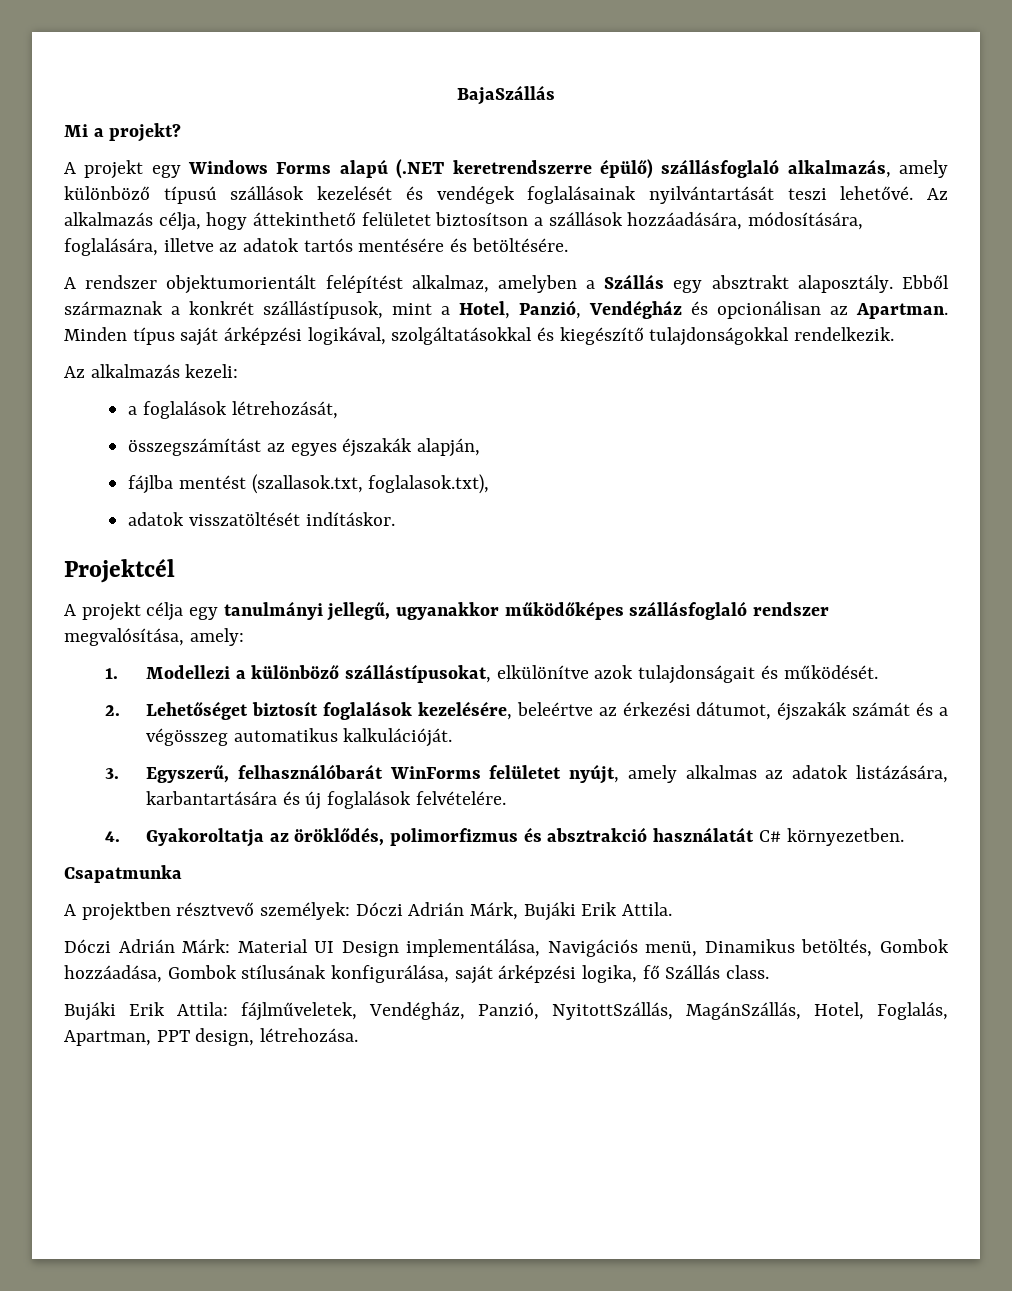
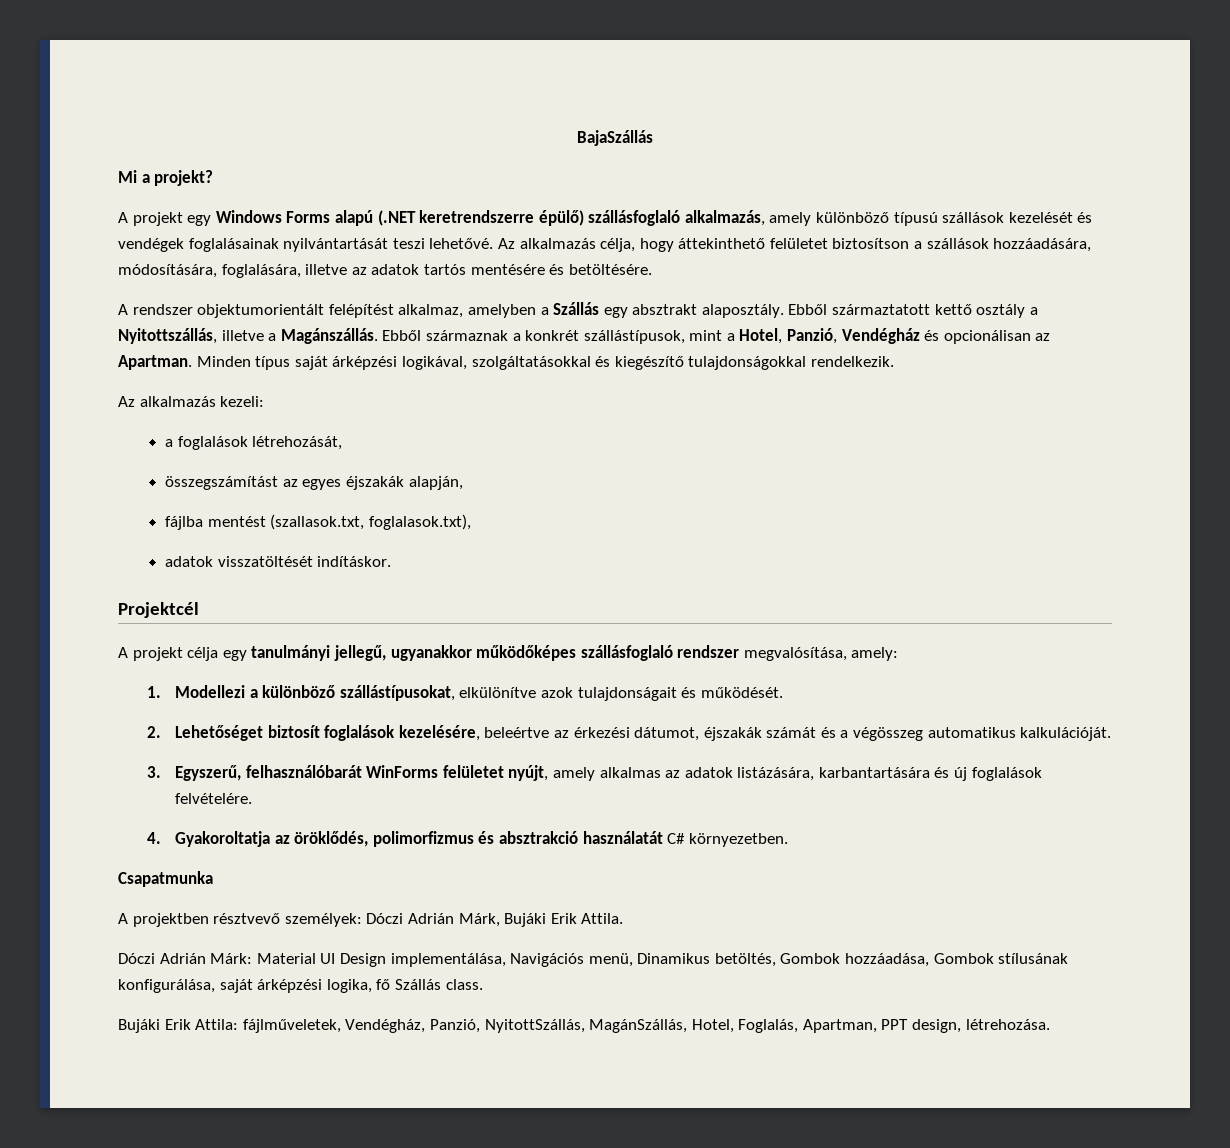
(949, 282) none -> [832,304,1038,318] [118,328,422,344] származtatott kettő osztály a Nyitottszállás, illetve a Magánszállás. Ebből

